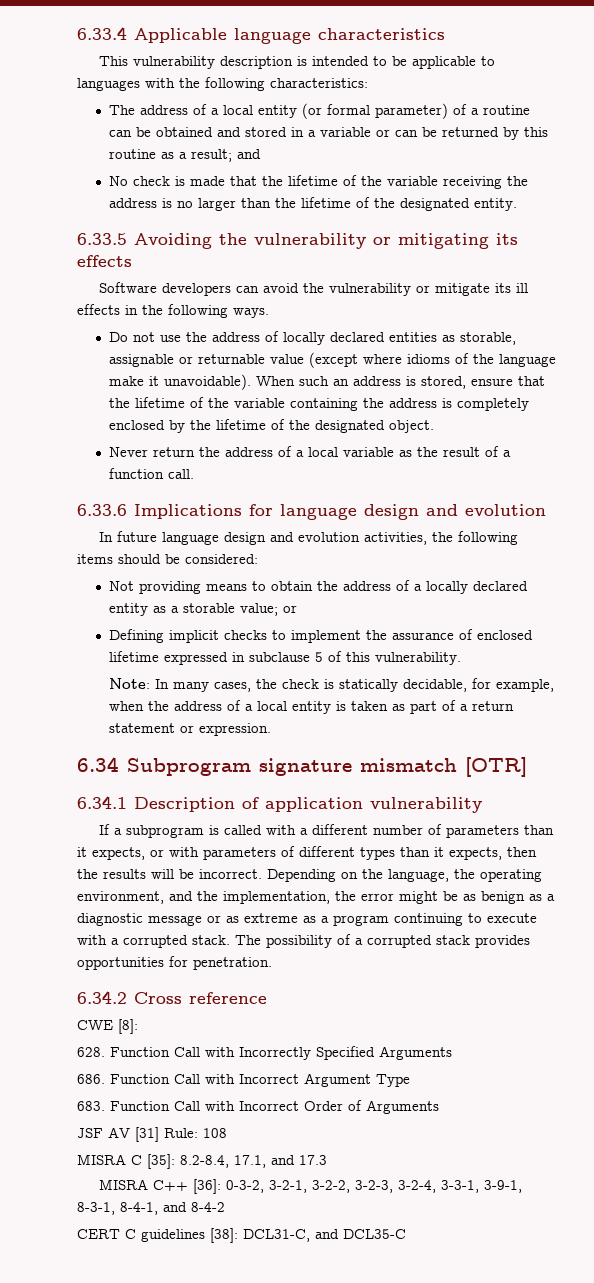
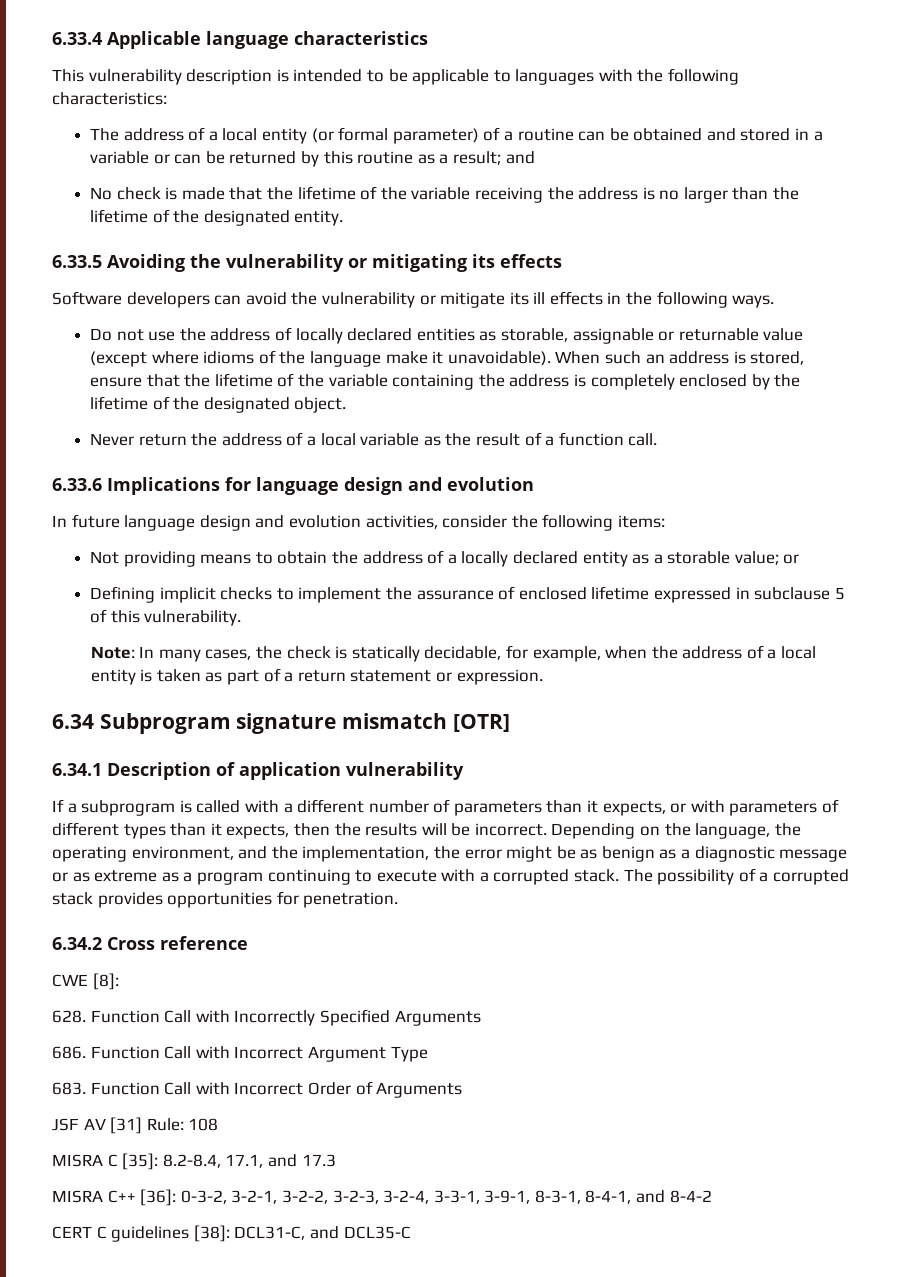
[431,531,518,545] [77,554,258,564] the following items should be considered: -> [442,514,665,531] consider the following items:

